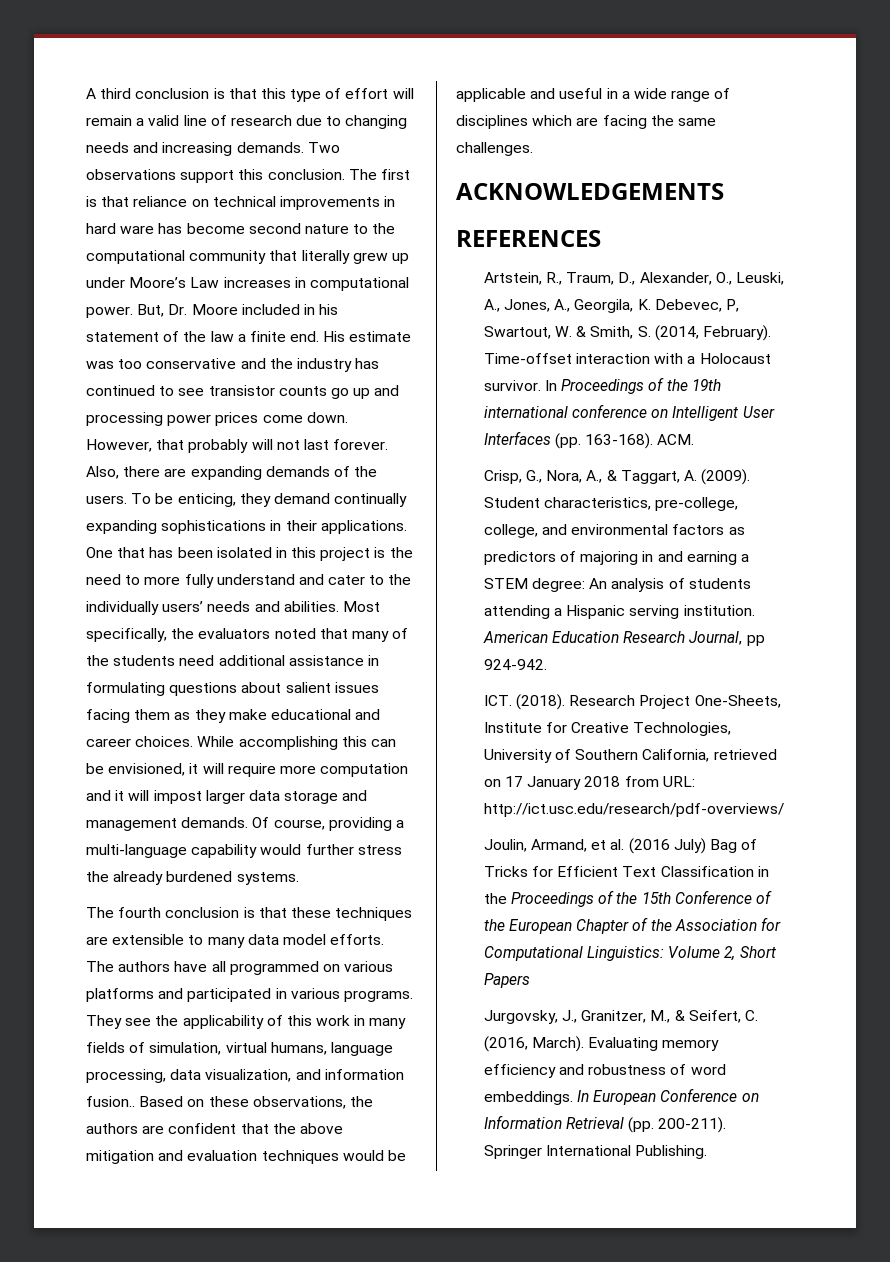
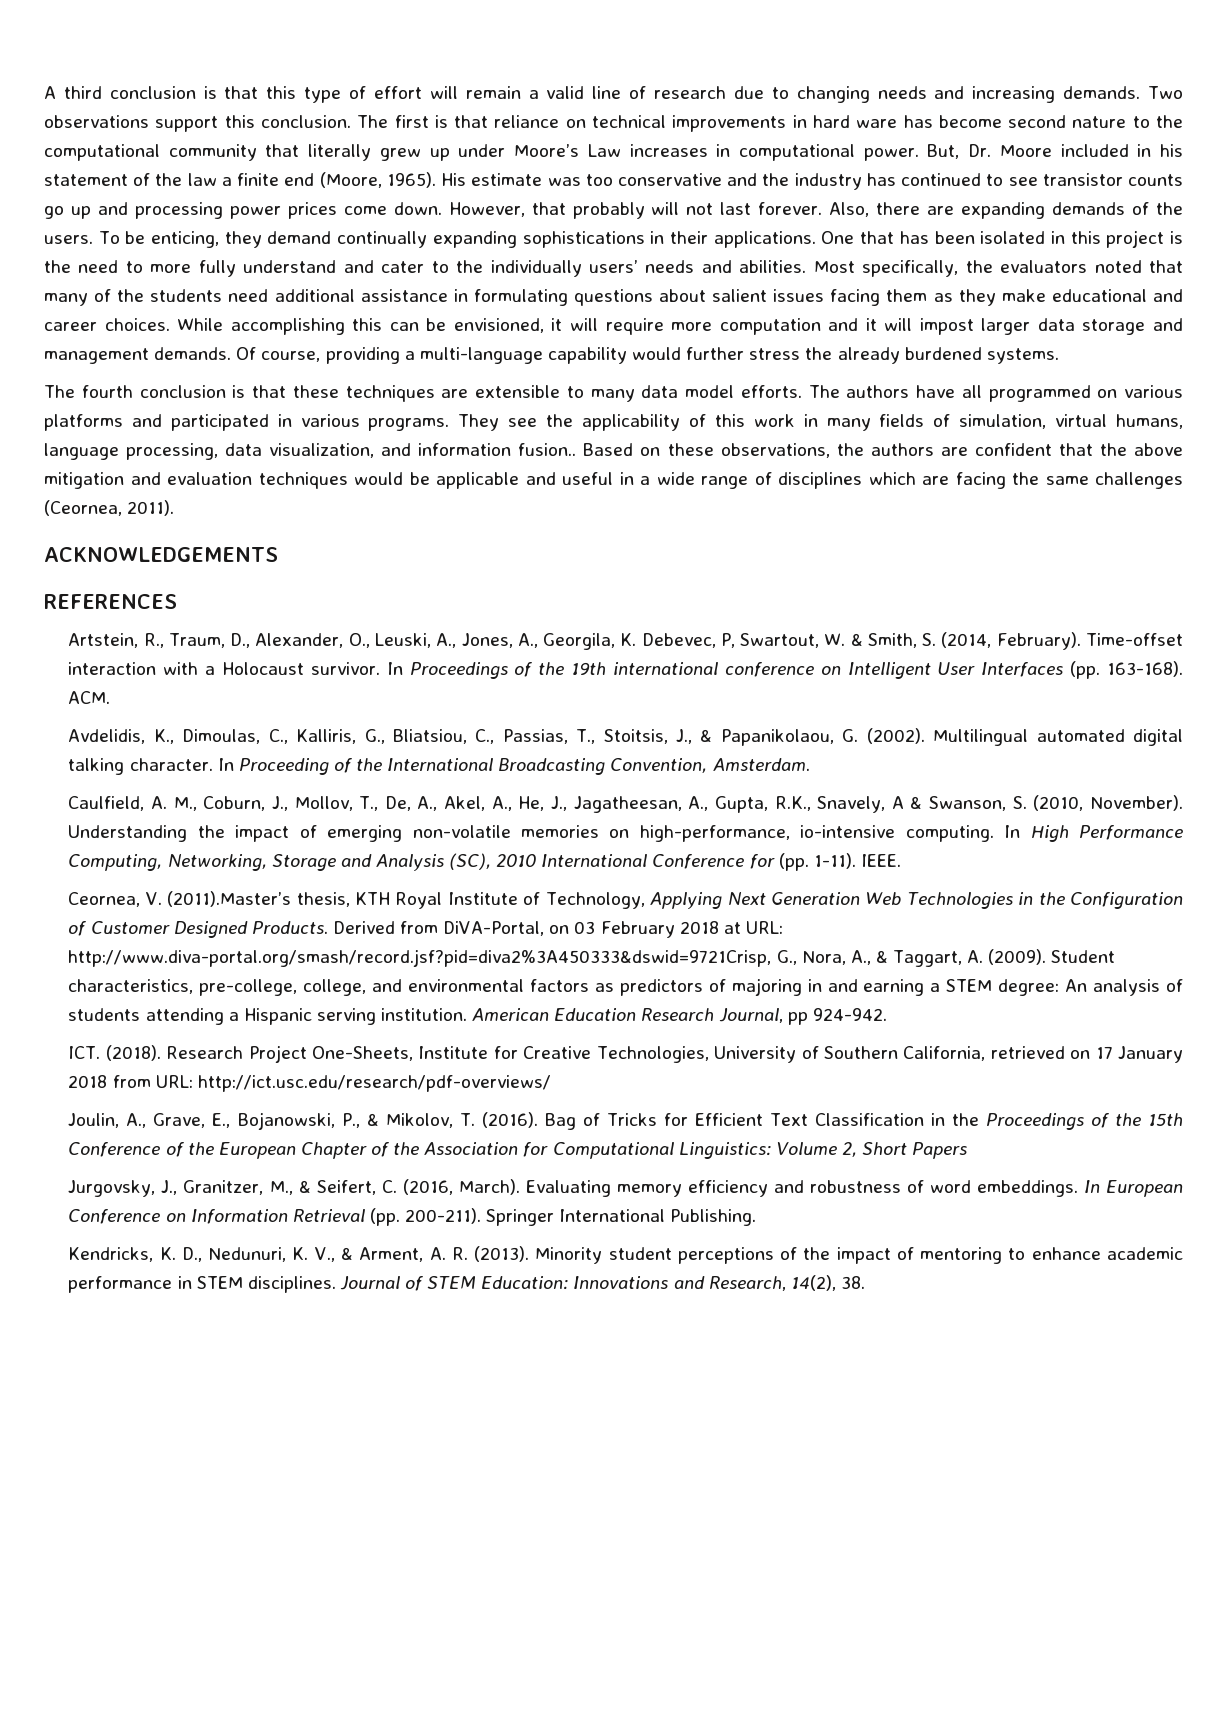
[290,331,320,342] end. -> [284,172,436,188] end (Moore, 1965).
[456,142,533,156] challenges. -> [1095,472,1183,489] [44,500,175,516] challenges (Ceornea, 2011).
[483,470,522,484] Crisp, -> [68,728,1184,746] [68,758,810,775] [68,795,1183,813] [68,825,1184,842] [68,853,901,871] [68,891,1183,909] [68,921,783,938] [68,949,772,967] Avdelidis, K., Dimoulas, C., Kalliris, G., Bliatsiou, C., Passias, T., Stoitsis, J., & Papanikolaou, G. (2002). Multilingual automated digital talking character. In Proceeding of the International Broadcasting Convention, Amsterdam. // Caulfield, A. M., Coburn, J., Mollov, T., De, A., Akel, A., He, J., Jagatheesan, A., Gupta, R.K., Snavely, A & Swanson, S. (2010, November). Understanding the impact of emerging non-volatile memories on high-performance, io-intensive computing. In High Performance Computing, Networking, Storage and Analysis (SC), 2010 International Conference for (pp. 1-11). IEEE. // Ceornea, V. (2011).Master’s thesis, KTH Royal Institute of Technology, Applying Next Generation Web Technologies in the Configuration of Customer Designed Products. Derived from DiVA-Portal, on 03 February 2018 at URL: http://www.diva-portal.org/smash/record.jsf?pid=diva2%3A450333&dswid=9721Crisp,
[531,838,706,854] Armand, et al. (2016 July) -> [126,1112,538,1130] A., Grave, E., Bojanowski, P., & Mikolov, T. (2016).
(708, 1152) none -> [68,1246,1184,1264] [68,1275,865,1293] // Kendricks, K. D., Nedunuri, K. V., & Arment, A. R. (2013). Minority student perceptions of the impact of mentoring to enhance academic performance in STEM disciplines. Journal of STEM Education: Innovations and Research, 14(2), 38.

